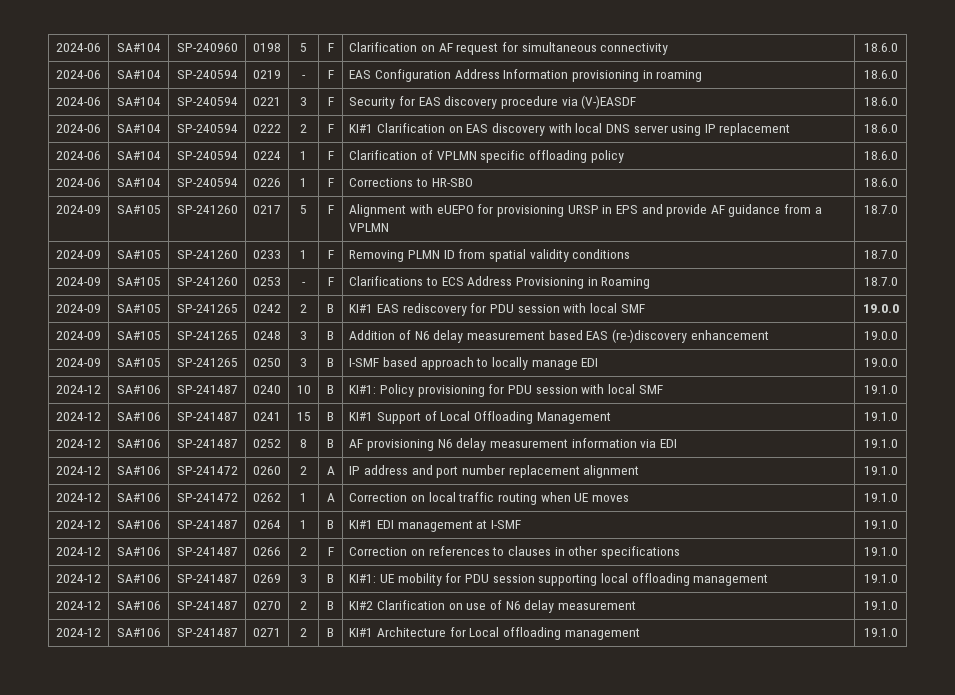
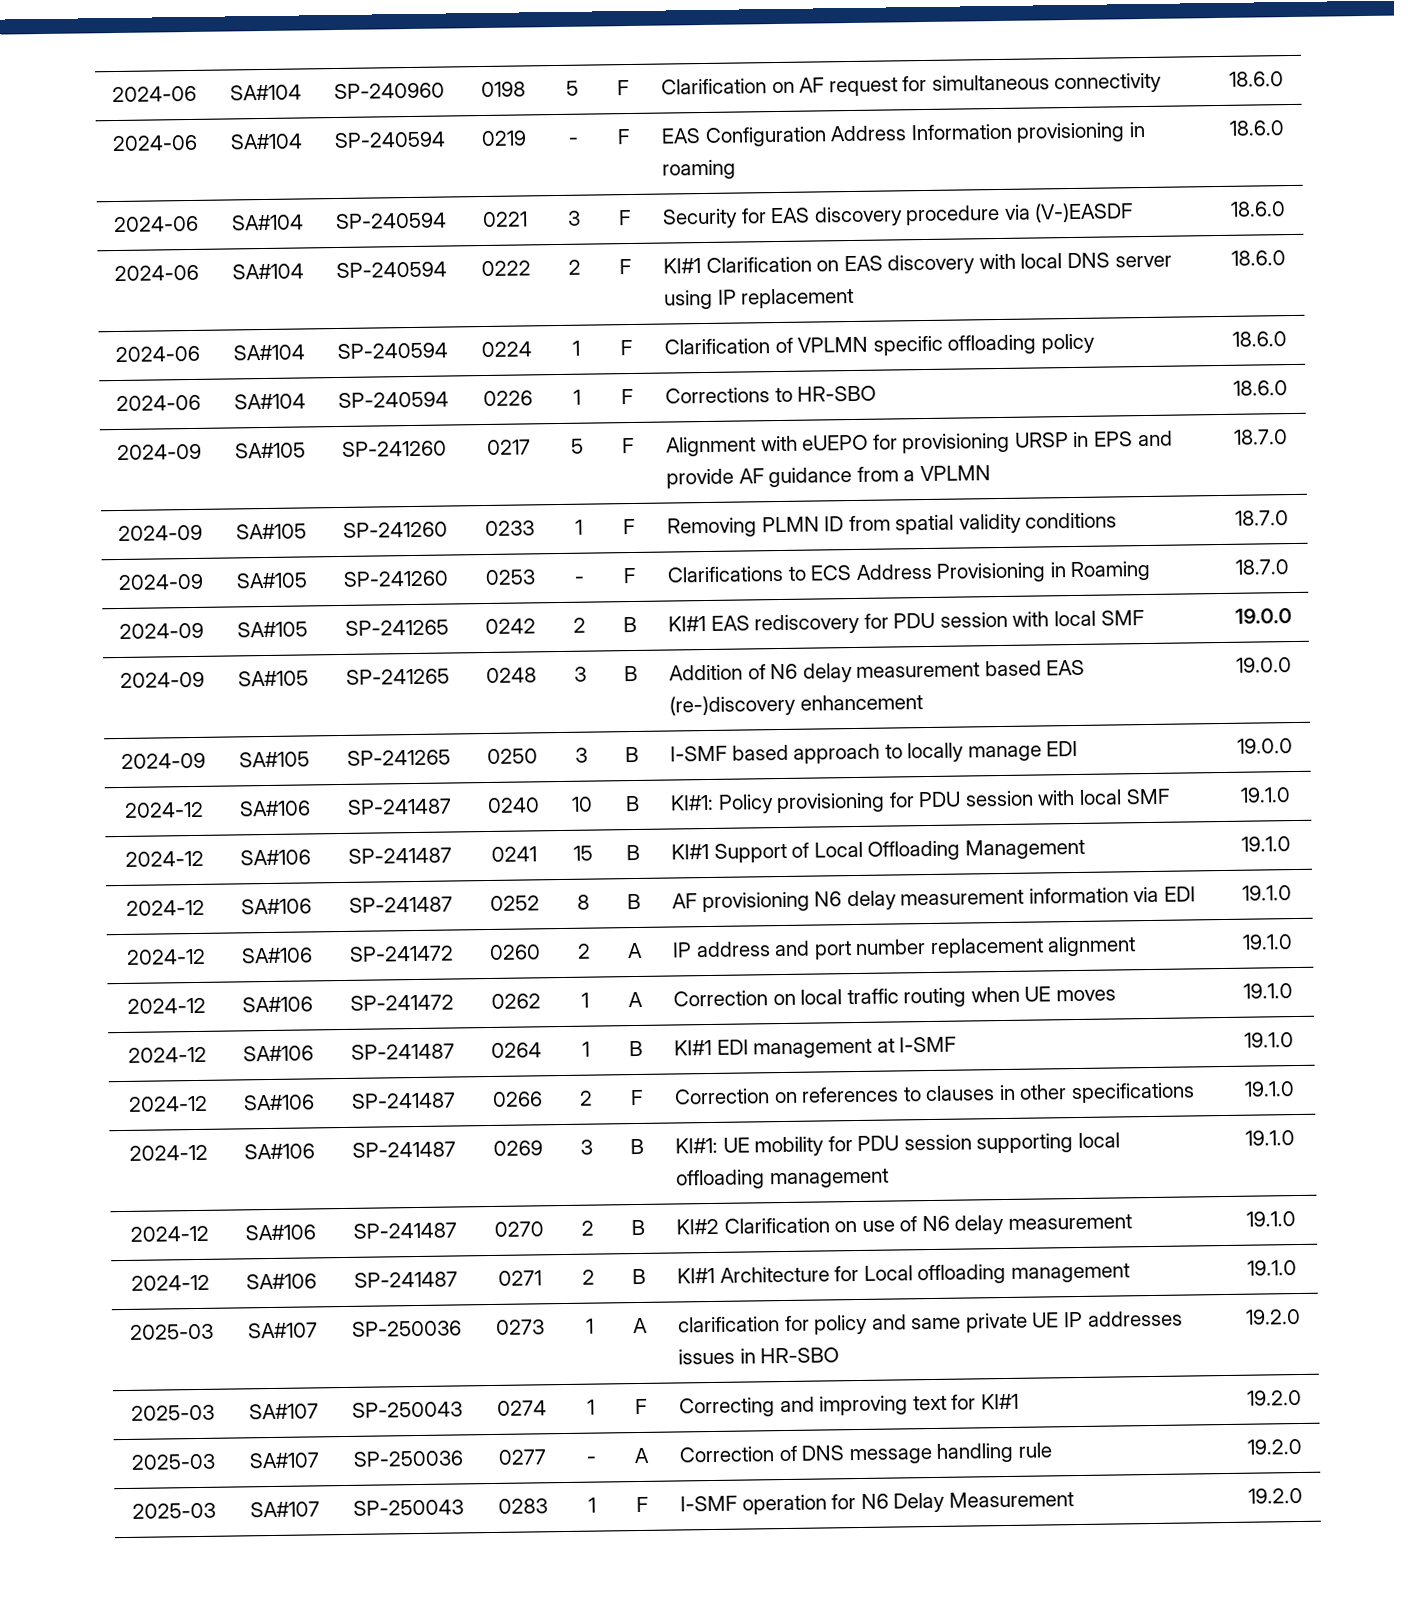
(898, 632) none -> [129,1323,214,1340] [247,1322,318,1339] [351,1320,462,1337] [496,1319,545,1335] [585,1318,594,1334] [632,1317,648,1334] [678,1310,1183,1335] [678,1347,840,1365] [1244,1308,1301,1325] [130,1404,215,1421] [248,1403,319,1420] [352,1401,463,1418] [496,1400,547,1416] [586,1399,595,1415] [634,1398,647,1415] [679,1393,1019,1418] [1246,1389,1302,1406] [130,1453,216,1470] [248,1452,320,1469] [352,1450,464,1467] [497,1449,547,1465] [585,1456,597,1464] [633,1447,650,1464] [679,1442,1052,1465] [1246,1438,1302,1455] [131,1502,216,1519] [249,1501,320,1518] [353,1499,464,1516] [497,1498,548,1514] [587,1497,596,1513] [635,1496,648,1513] [680,1491,1074,1515] [1247,1487,1303,1504] // 2025-03 | SA#107 | SP-250036 | 0273 | 1 | A | clarification for policy and same private UE IP addresses issues in HR-SBO | 19.2.0 // 2025-03 | SA#107 | SP-250043 | 0274 | 1 | F | Correcting and improving text for KI#1 | 19.2.0 // 2025-03 | SA#107 | SP-250036 | 0277 | - | A | Correction of DNS message handling rule | 19.2.0 // 2025-03 | SA#107 | SP-250043 | 0283 | 1 | F | I-SMF operation for N6 Delay Measurement | 19.2.0

